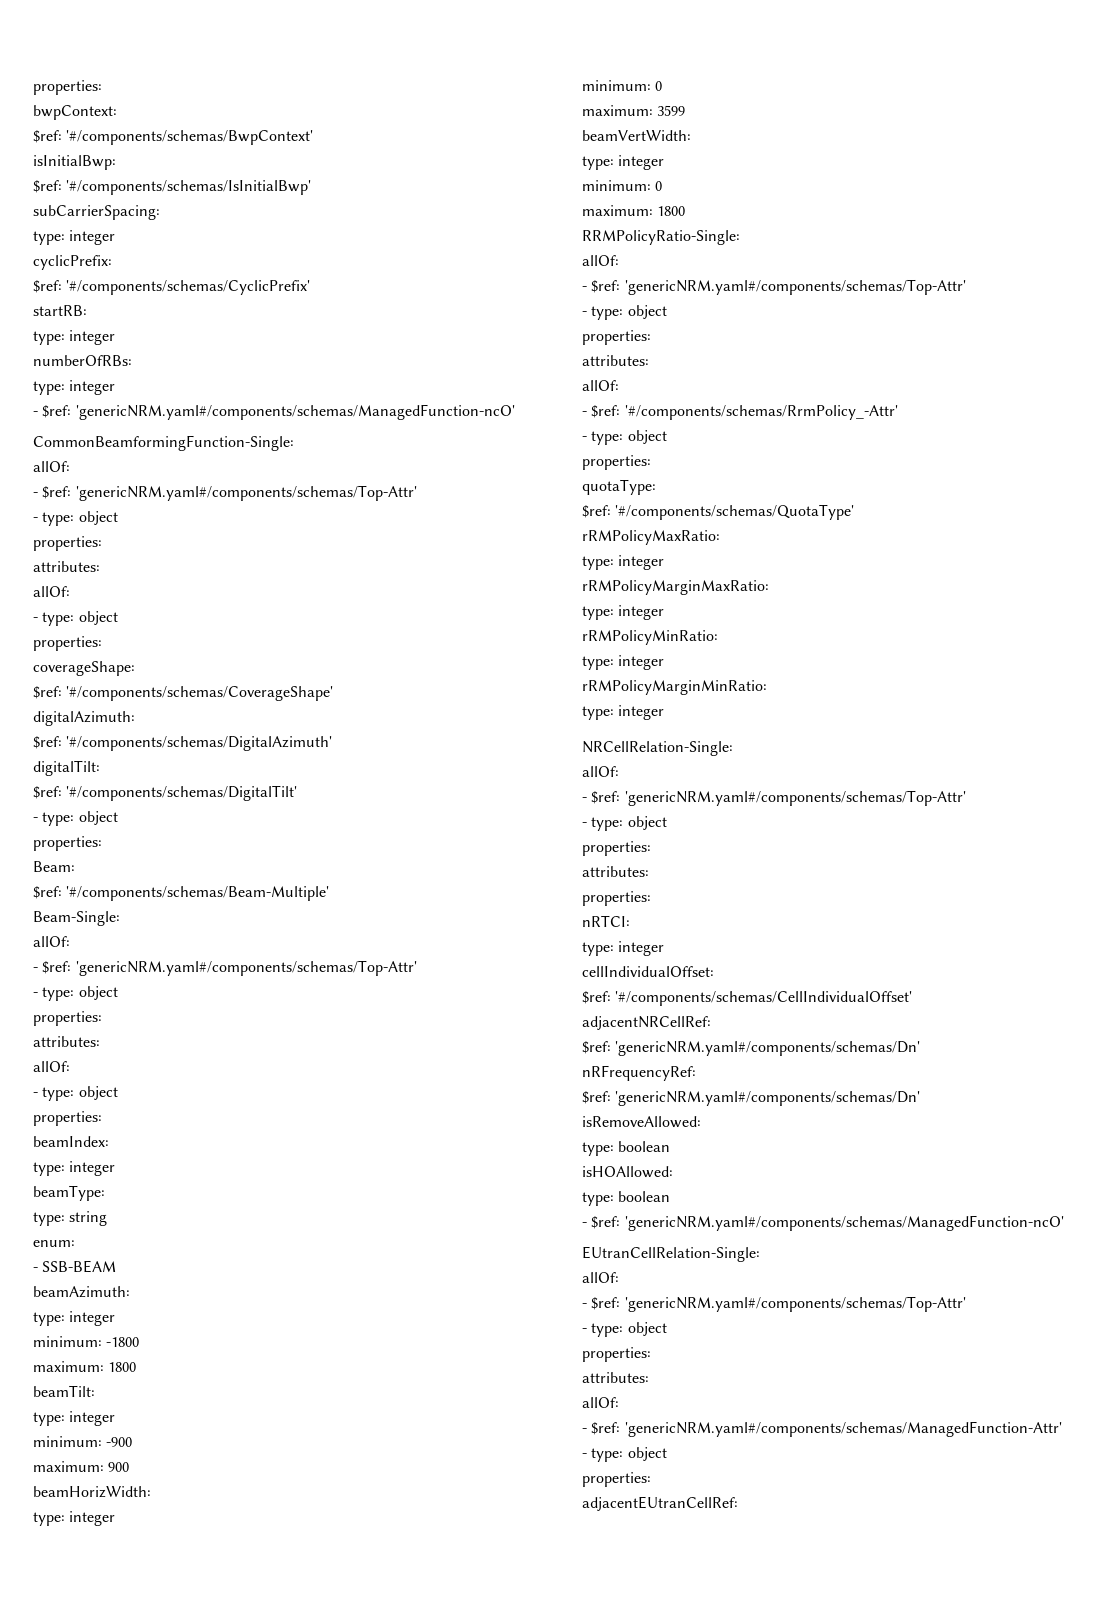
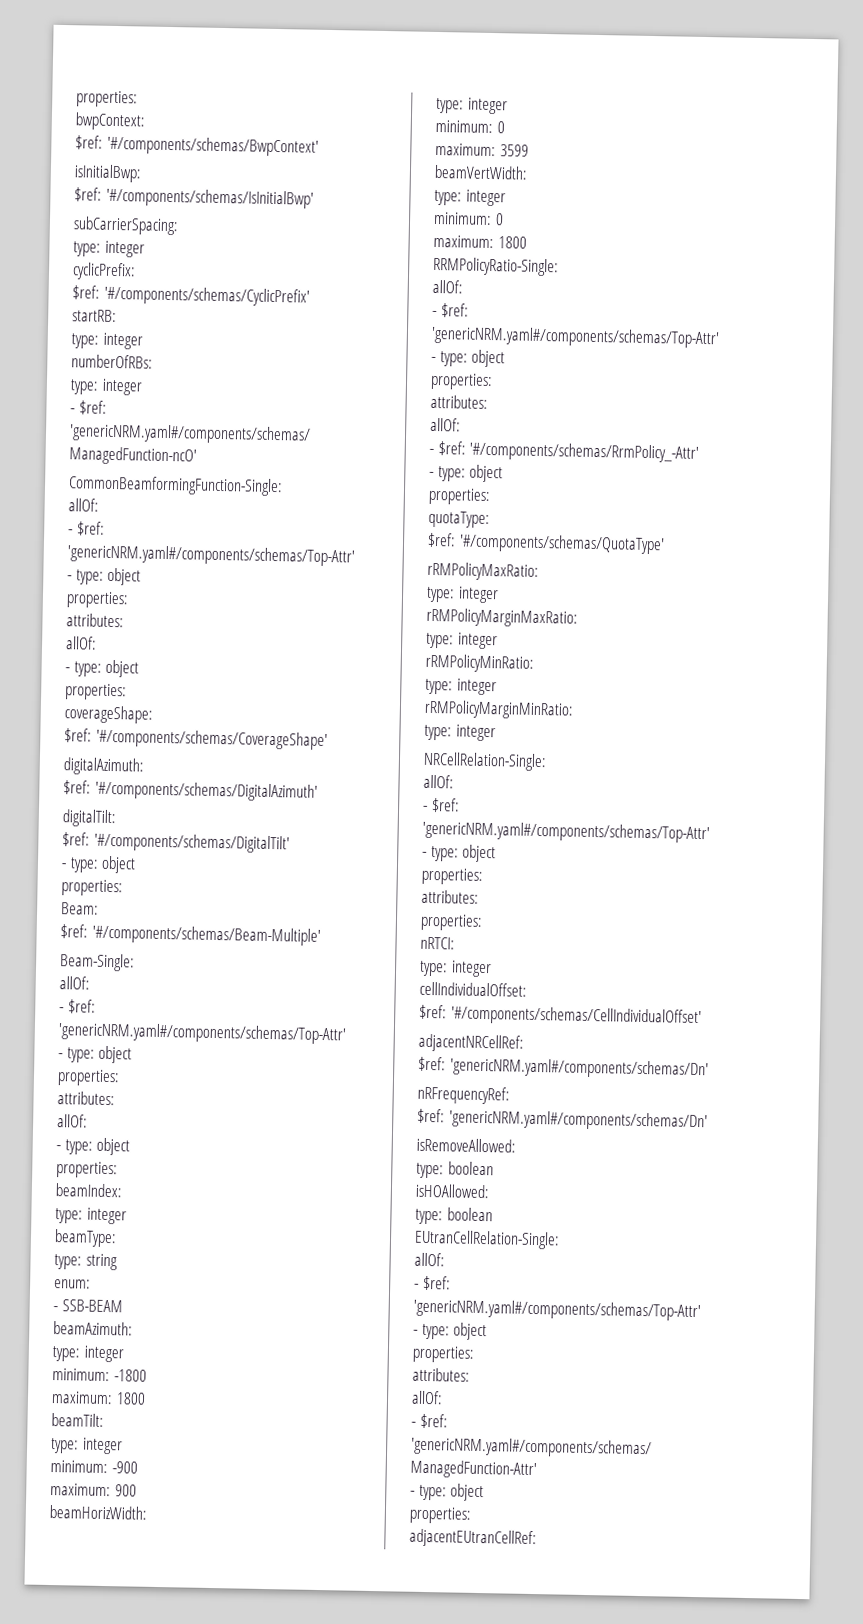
[582,1215,1064,1231] // - $ref: 'genericNRM.yaml#/components/schemas/ManagedFunction-ncO' -> (493, 1214) none

